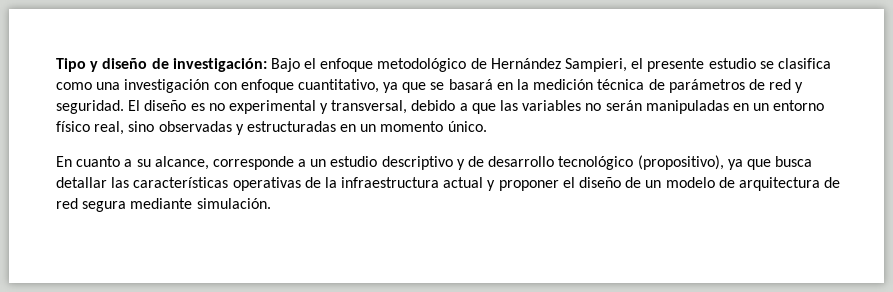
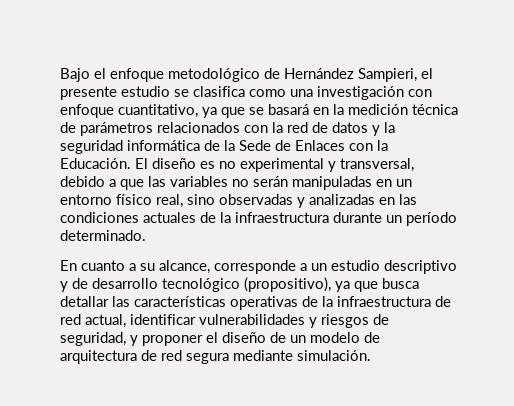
[56,58,267,72] Tipo y diseño de investigación: -> (60, 75) none
[748,79,804,93] [56,100,124,114] de red y seguridad. -> [157,122,395,136] [60,140,388,154] [60,158,131,169] relacionados con la red de datos y la seguridad informática de la Sede de Enlaces con la Educación.
[246,121,487,132] estructuradas en un momento único. -> [309,194,417,205] [60,212,457,226] [60,230,146,241] analizadas en las condiciones actuales de la infraestructura durante un período determinado.
[443,177,484,188] actual -> [435,296,451,307] [60,314,389,328] [60,332,126,346] de red actual, identificar vulnerabilidades y riesgos de seguridad,

